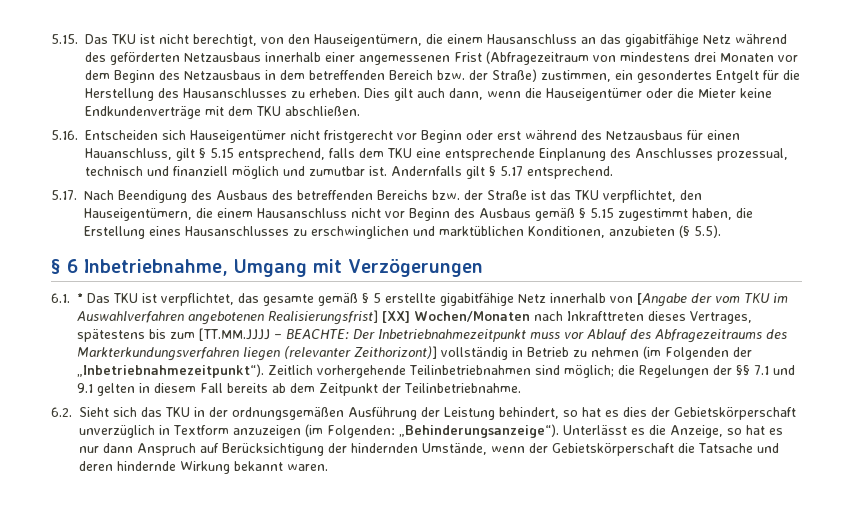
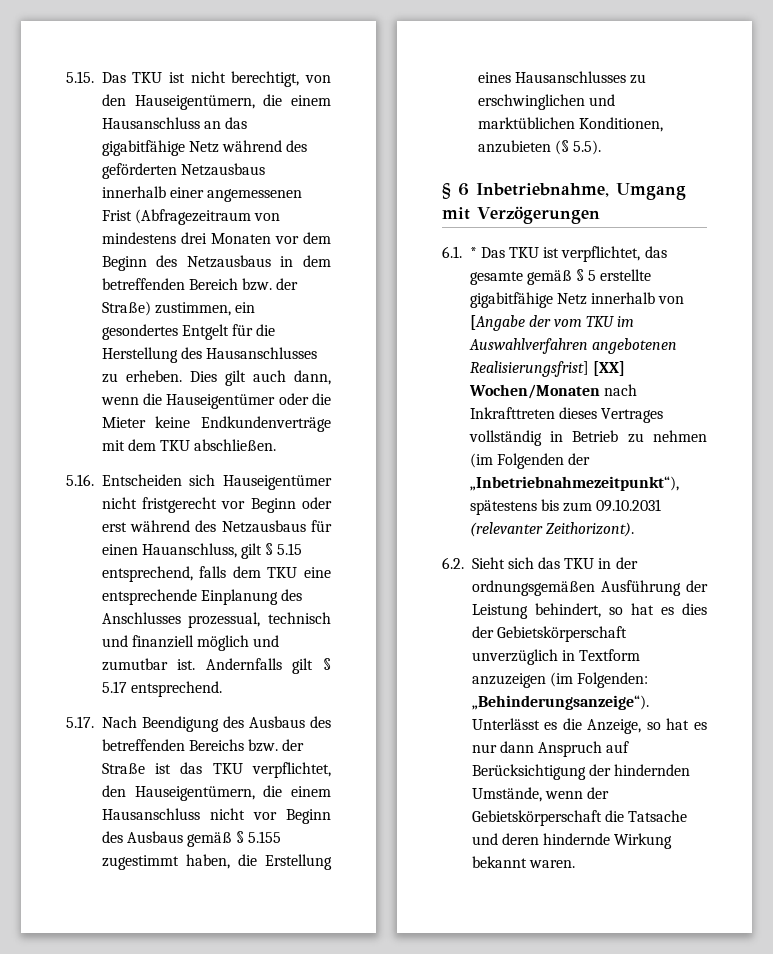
[590,208,614,218] 5.15 -> [248,831,282,843] 5.155
[690,311,752,324] [77,328,787,343] [77,346,437,361] Vertrages, spätestens bis zum [TT.MM.JJJJ – BEACHTE: Der Inbetriebnahmezeitpunkt muss vor Ablauf des Abfragezeitraums des Markterkundungsverfahren liegen (relevanter Zeithorizont)] -> [601,408,664,423] Vertrages
[77,364,795,378] [77,383,521,396] „Inbetriebnahmezeitpunkt“). Zeitlich vorhergehende Teilinbetriebnahmen sind möglich; die Regelungen der §§ 7.1 und 9.1 gelten in diesem Fall bereits ab dem Zeitpunkt der Teilinbetriebnahme. -> [469,476,679,491] [469,499,662,515] [469,522,634,537] „Inbetriebnahmezeitpunkt“), spätestens bis zum 09.10.2031 (relevanter Zeithorizont).

